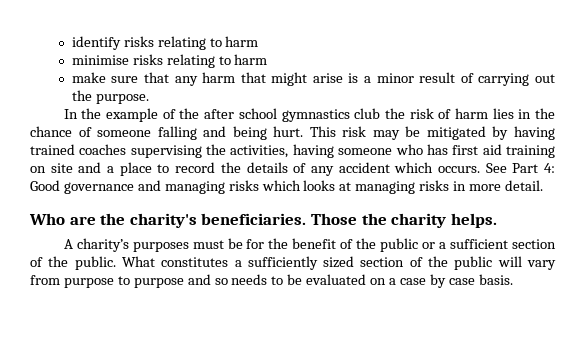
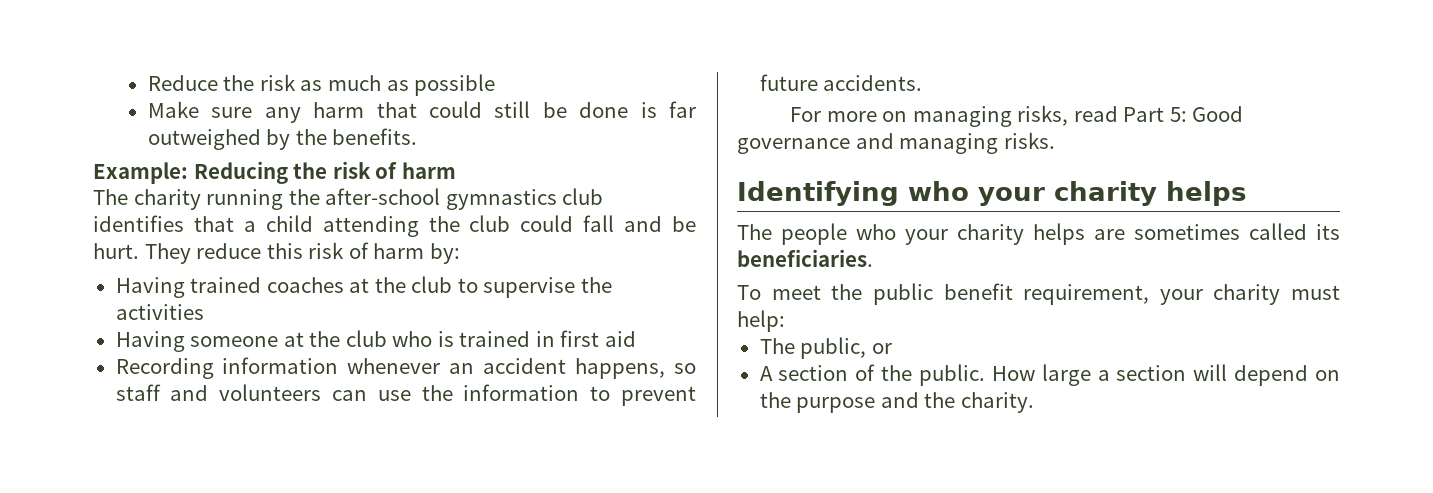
[71,36,259,50] [71,54,268,68] [71,72,555,86] [71,90,149,104] [63,108,556,122] [30,126,556,140] [30,144,555,158] [30,162,555,176] [30,180,543,194] [29,213,497,228] [63,238,556,252] [30,256,557,270] [30,274,513,288] identify risks relating to harm // minimise risks relating to harm // make sure that any harm that might arise is a minor result of carrying out the purpose. // In the example of the after school gymnastics club the risk of harm lies in the chance of someone falling and being hurt. This risk may be mitigated by having trained coaches supervising the activities, having someone who has first aid training on site and a place to record the details of any accident which occurs. See Part 4: Good governance and managing risks which looks at managing risks in more detail. // Who are the charity's beneficiaries. Those the charity helps. // A charity’s purposes must be for the benefit of the public or a sufficient section of the public. What constitutes a sufficiently sized section of the public will vary from purpose to purpose and so needs to be evaluated on a case by case basis. -> [147,74,496,96] [147,101,697,123] [147,128,418,150] [93,161,456,184] [93,188,604,210] [93,215,696,237] [93,242,460,264] [115,276,612,298] [115,304,204,320] [115,330,636,352] [115,357,696,379] [115,384,697,406] [759,74,923,91] [789,105,1244,127] [737,132,1055,154] [737,181,1246,206] [737,223,1340,245] [737,249,873,267] [737,283,1340,305] [737,310,785,332] [759,337,892,359] [759,364,1340,386] [759,392,1034,413] Reduce the risk as much as possible // Make sure any harm that could still be done is far outweighed by the benefits. // Example: Reducing the risk of harm // The charity running the after-school gymnastics club identifies that a child attending the club could fall and be hurt. They reduce this risk of harm by: // Having trained coaches at the club to supervise the activities // Having someone at the club who is trained in first aid // Recording information whenever an accident happens, so staff and volunteers can use the information to prevent future accidents. // For more on managing risks, read Part 5: Good governance and managing risks. // Identifying who your charity helps // The people who your charity helps are sometimes called its beneficiaries. // To meet the public benefit requirement, your charity must help: // The public, or // A section of the public. How large a section will depend on the purpose and the charity.

